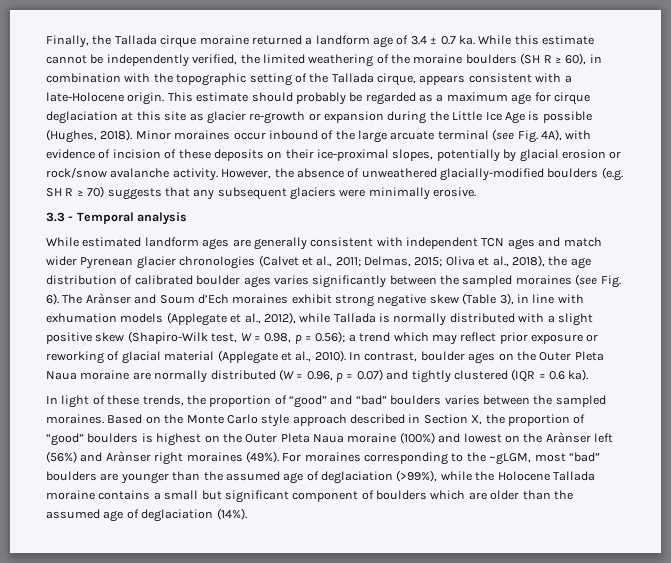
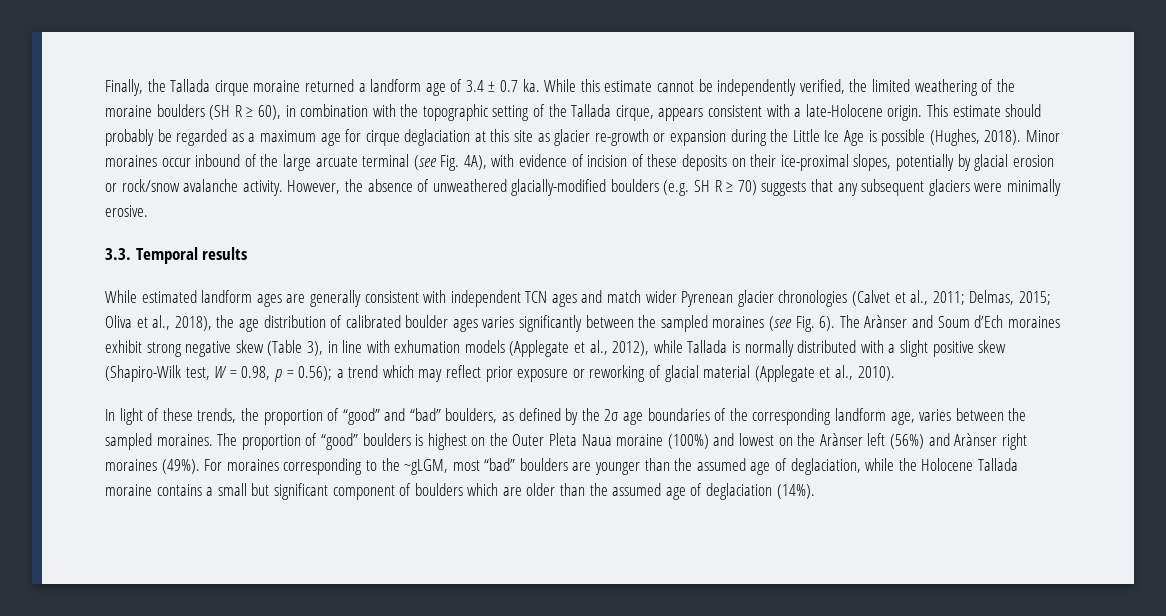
[46,212,188,225] 3.3 - Temporal analysis -> [105,247,248,264] 3.3. Temporal results
[349,351,604,364] [46,369,589,383] In contrast, boulder ages on the Outer Pleta Naua moraine are normally distributed (W = 0.96, p = 0.07) and tightly clustered (IQR = 0.6 ka). -> (895, 373) none
[390,395,442,405] boulders -> [445,408,915,425] boulders, as defined by the 2σ age boundaries of the corresponding landform age,
[107,414,505,427] Based on the Monte Carlo style approach described in Section X, the -> [217,433,238,446] The
[321,470,438,484] deglaciation (>99%), -> [790,458,861,475] deglaciation,

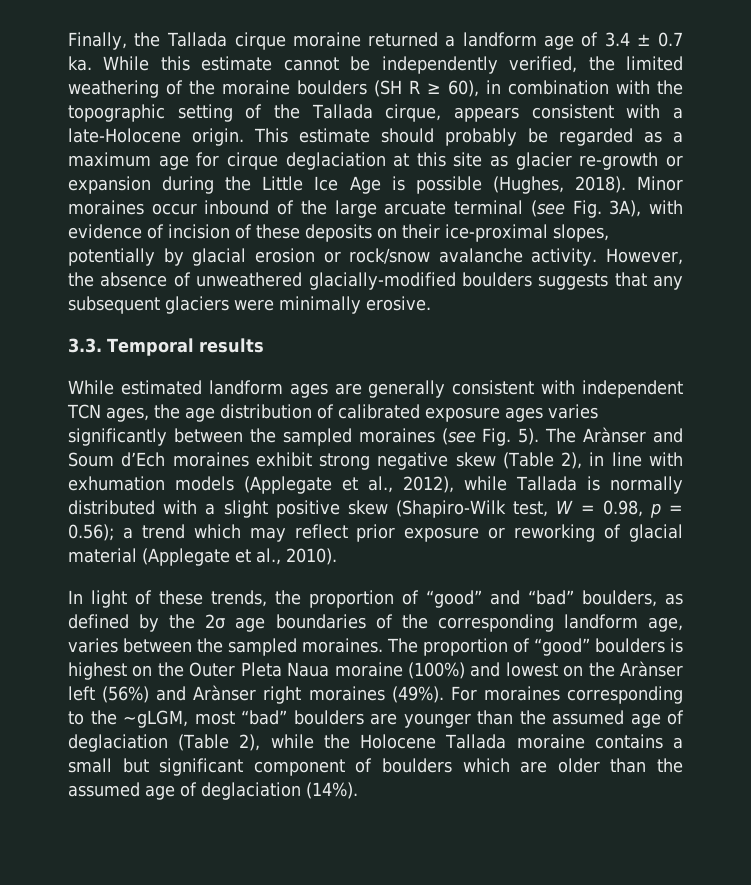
[463,155,487,170] 4A), -> [609,200,642,217] 3A),
[663,180,757,196] (e.g. SH R ≥ 70) -> (532, 279) none
[551,290,1051,307] [105,315,212,331] ages and match wider Pyrenean glacier chronologies (Calvet et al., 2011; Delmas, 2015; Oliva et al., 2018), -> [105,407,149,422] ages,
[405,315,449,328] boulder -> [424,407,500,422] exposure
[819,316,836,331] 6). -> [518,428,540,445] 5).
[306,341,323,356] 3), -> [561,452,583,469] 2),
[790,458,861,475] deglaciation, -> [68,734,261,752] deglaciation (Table 2),

